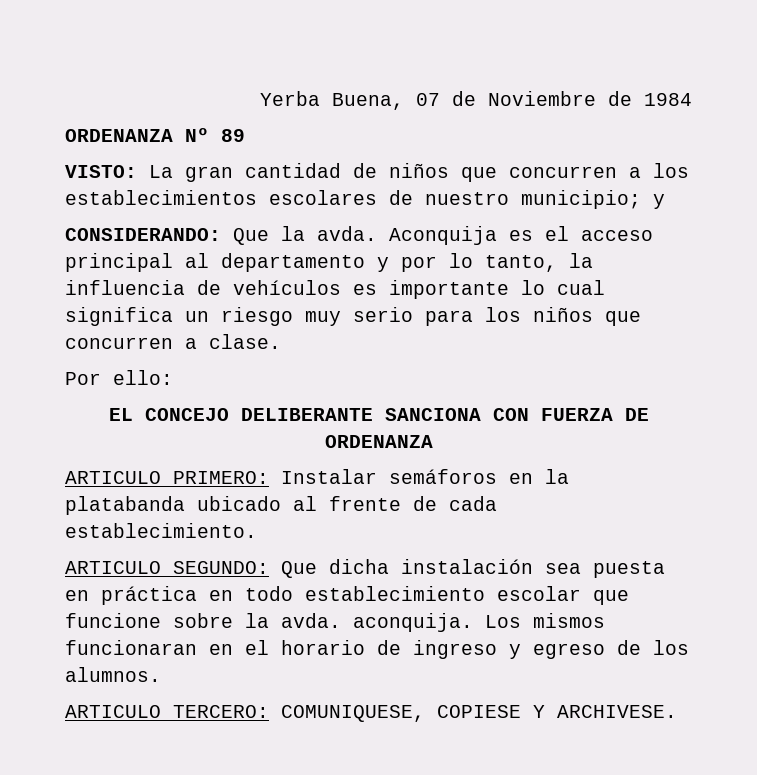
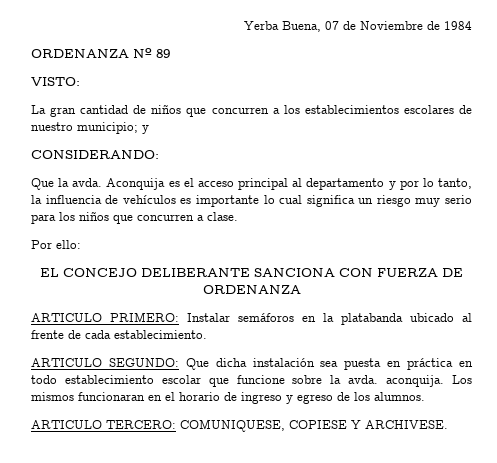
(137, 171) none -> (80, 81) //
(221, 234) none -> (159, 154) //

